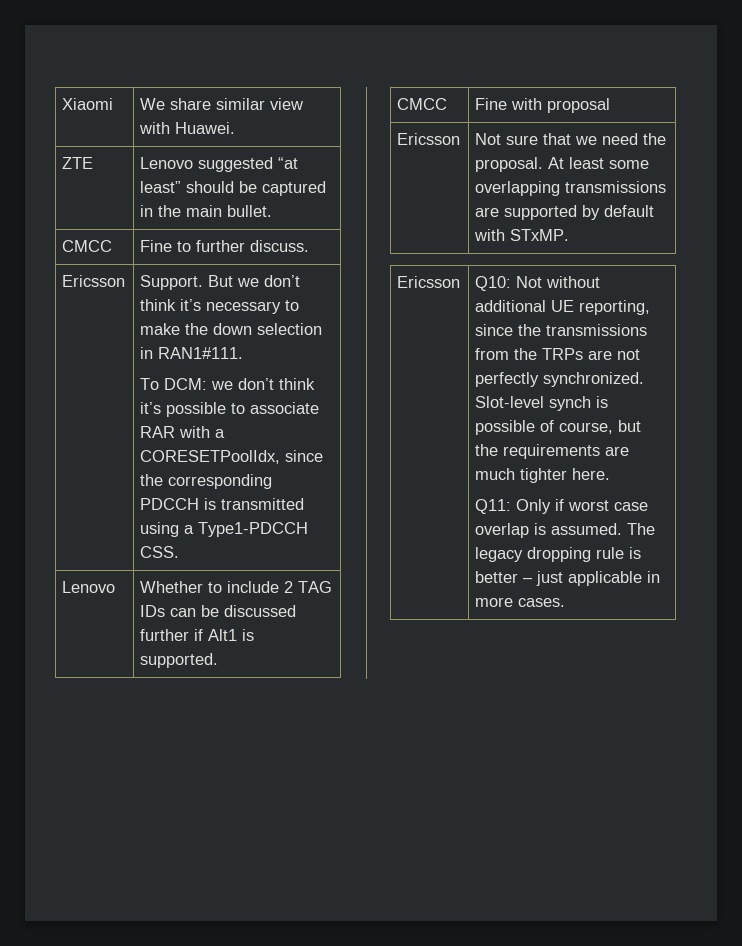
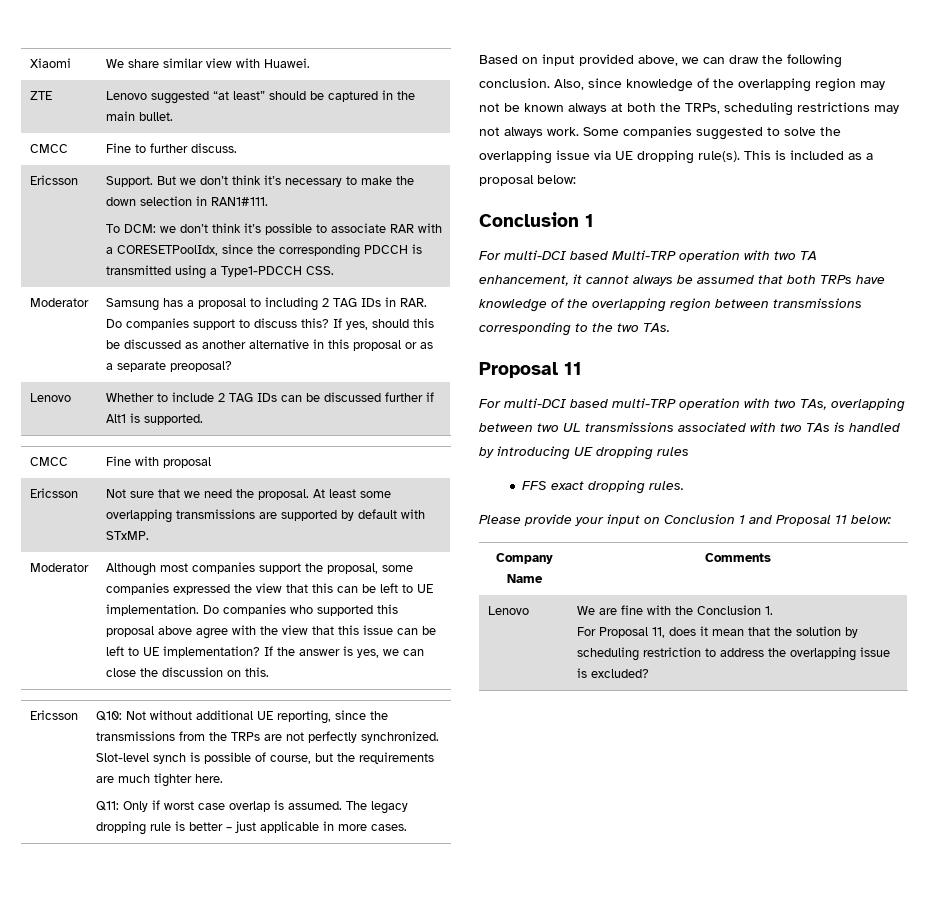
(180, 552) none -> [29,298,89,307] [105,297,427,311] [105,318,434,330] [105,339,433,351] [105,361,232,372] // Moderator | Samsung has a proposal to including 2 TAG IDs in RAR. Do companies support to discuss this? If yes, should this be discussed as another alternative in this proposal or as a separate preoposal?
(570, 235) none -> [29,563,89,572] [105,562,413,576] [105,583,433,595] [105,604,398,616] [105,625,436,639] [105,646,424,658] [105,667,269,677] // Moderator | Although most companies support the proposal, some companies expressed the view that this can be left to UE implementation. Do companies who supported this proposal above agree with the view that this issue can be left to UE implementation? If the answer is yes, we can close the discussion on this.
(566, 602) none -> [479,54,842,68] [479,78,885,92] [479,102,899,116] [479,126,841,140] [479,150,873,164] [479,175,576,186] [479,212,594,227] [479,250,817,262] [479,274,885,286] [479,298,862,312] [479,322,670,336] [479,362,582,378] [479,398,905,412] [479,422,900,432] [479,446,689,460] [522,480,685,494] [479,514,891,526] [495,553,553,564] [506,574,543,583] [705,553,771,562] [487,606,529,615] [576,605,773,615] [576,626,858,638] [576,647,890,661] [576,668,649,678] // Based on input provided above, we can draw the following conclusion. Also, since knowledge of the overlapping region may not be known always at both the TRPs, scheduling restrictions may not always work. Some companies suggested to solve the overlapping issue via UE dropping rule(s). This is included as a proposal below: // Conclusion 1 // For multi-DCI based Multi-TRP operation with two TA enhancement, it cannot always be assumed that both TRPs have knowledge of the overlapping region between transmissions corresponding to the two TAs. // Proposal 11 // For multi-DCI based multi-TRP operation with two TAs, overlapping between two UL transmissions associated with two TAs is handled by introducing UE dropping rules // FFS exact dropping rules. // Please provide your input on Conclusion 1 and Proposal 11 below: // Company Name | Comments // Lenovo | We are fine with the Conclusion 1. // For Proposal 11, does it mean that the solution by scheduling restriction to address the overlapping issue is excluded?

